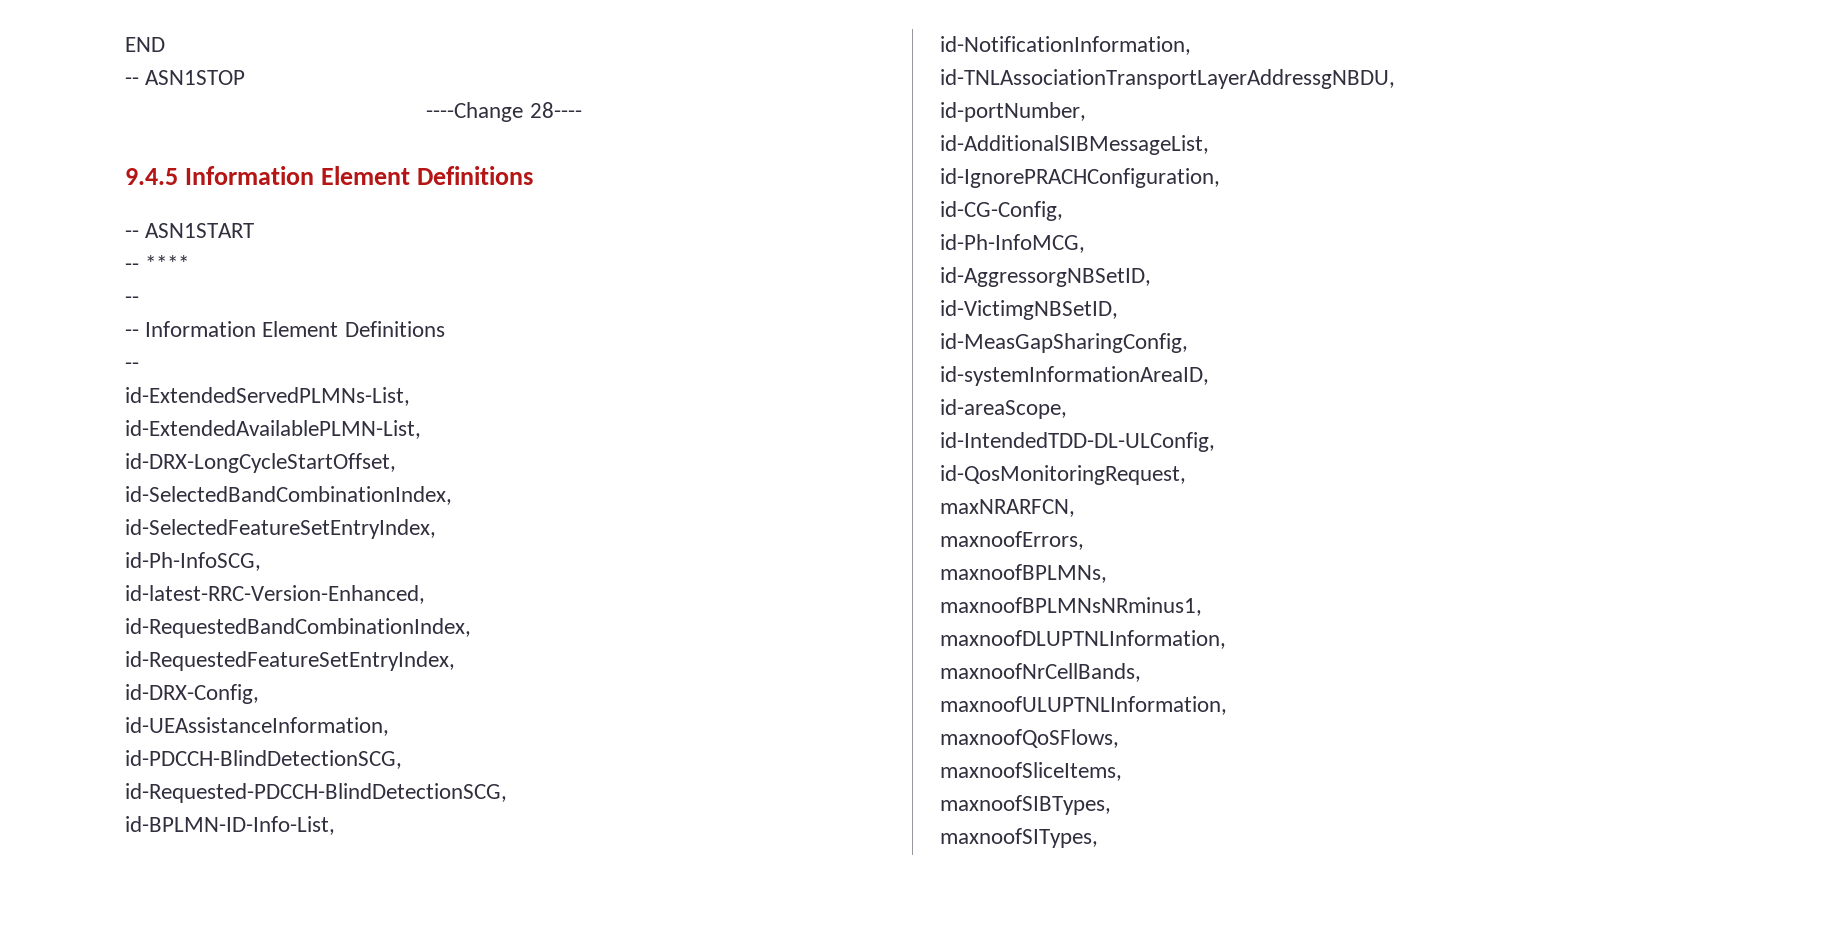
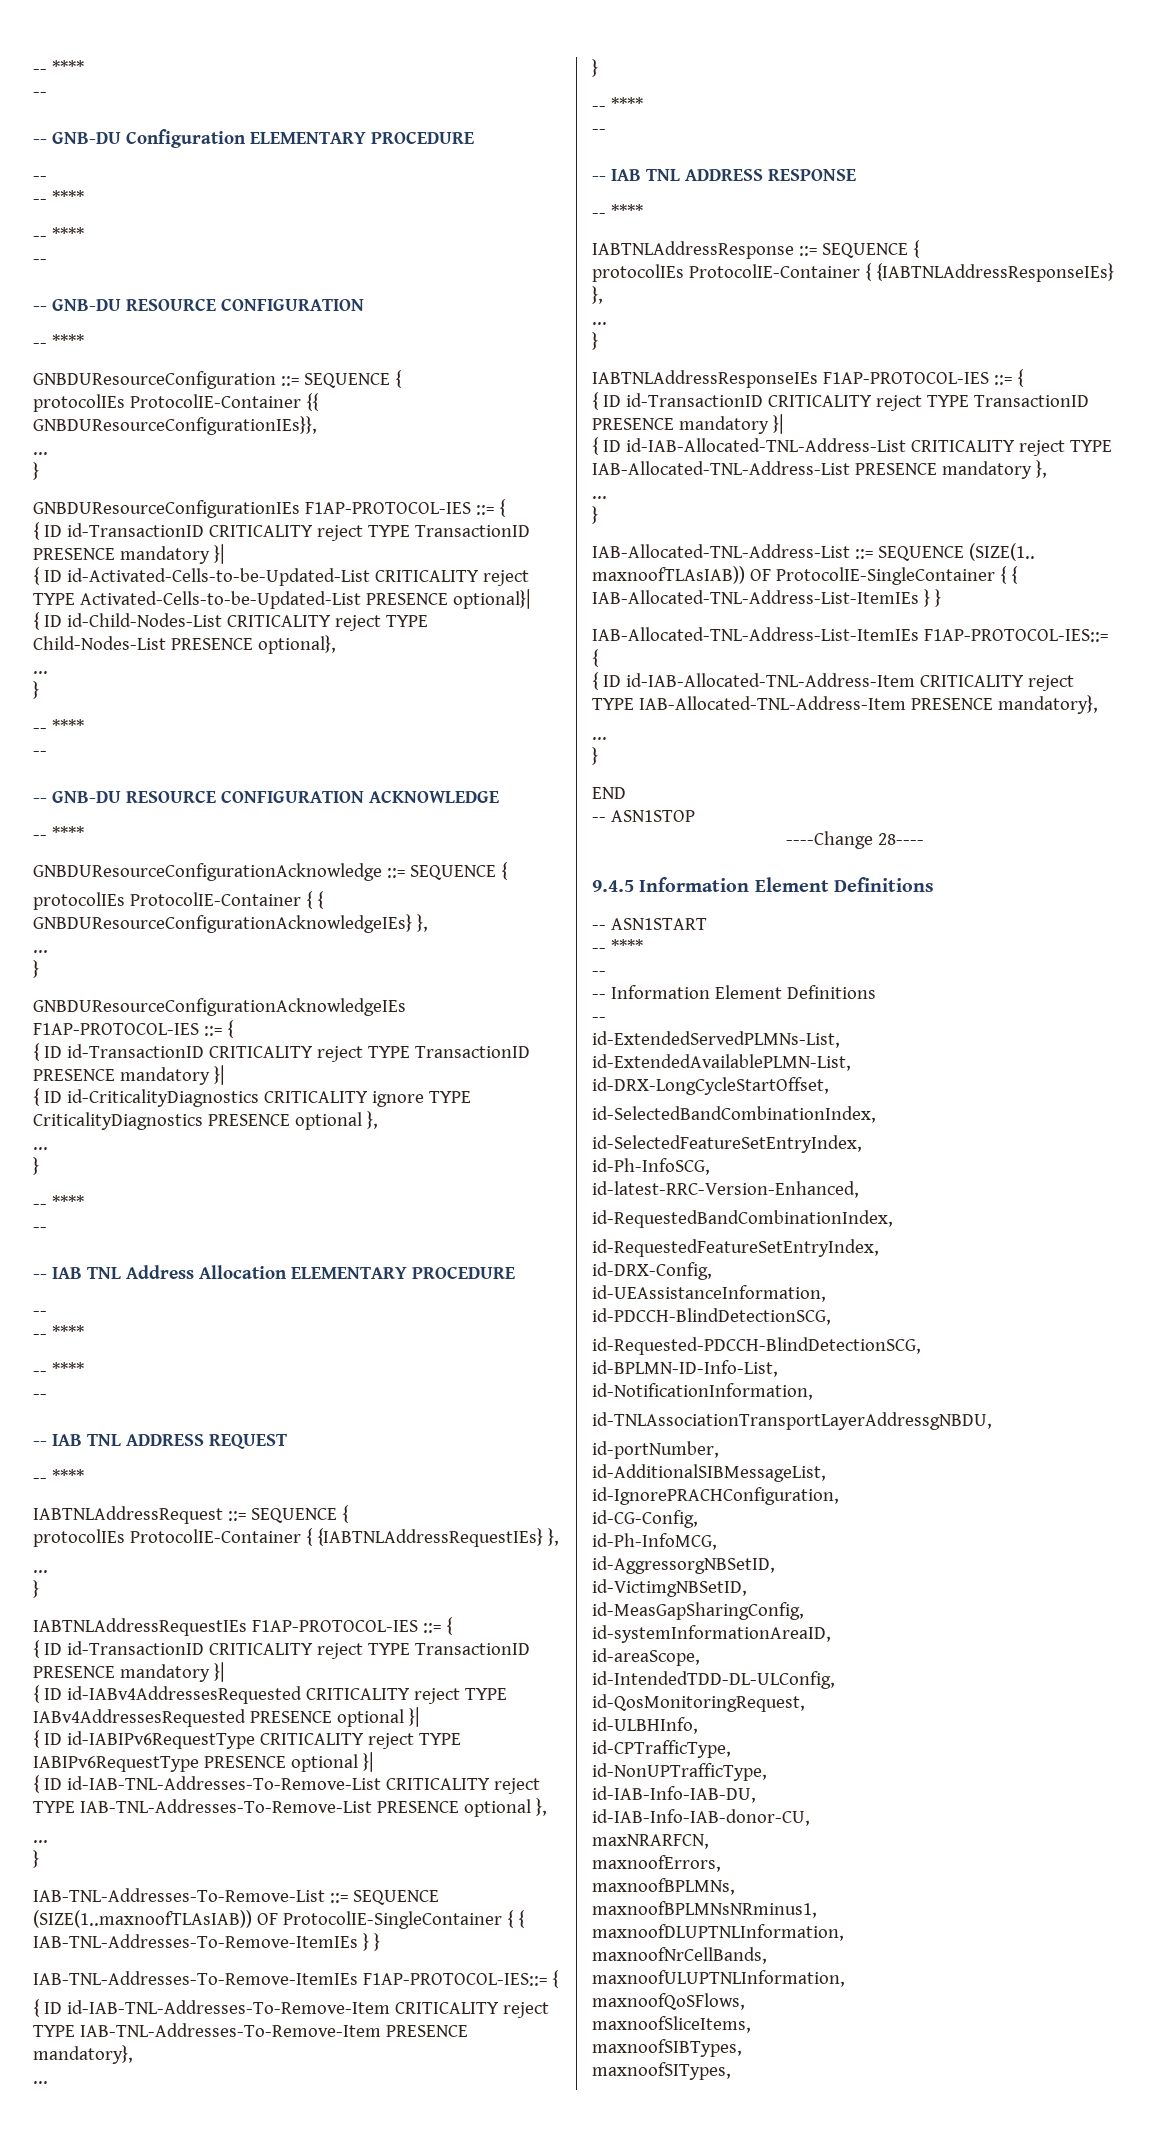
(125, 44) none -> [33,60,84,74] [33,92,47,97] [33,129,474,148] [33,176,47,181] [33,190,84,204] [33,227,84,241] [33,259,47,264] [33,298,364,311] [33,334,84,348] [33,370,402,389] [33,393,319,412] [33,416,317,435] [33,452,48,455] [33,462,39,480] [33,499,506,518] [33,522,530,541] [33,544,224,564] [33,567,529,586] [33,589,530,609] [33,612,428,631] [33,635,336,654] [33,671,48,674] [33,681,39,699] [33,719,84,733] [33,751,47,756] [33,790,499,803] [33,826,84,840] [33,862,508,881] [33,891,324,910] [33,914,428,933] [33,950,48,953] [33,960,39,978] [33,998,406,1016] [33,1020,234,1038] [33,1043,530,1062] [33,1065,224,1085] [33,1088,471,1107] [33,1111,378,1130] [33,1147,48,1150] [33,1157,39,1175] [33,1195,84,1209] [33,1227,47,1232] [33,1265,515,1279] [33,1311,47,1316] [33,1325,84,1339] [33,1362,84,1376] [33,1394,47,1399] [33,1434,287,1449] [33,1469,84,1483] [33,1505,349,1524] [33,1528,559,1547] [33,1570,48,1573] [33,1580,39,1598] [33,1617,453,1636] [33,1640,530,1659] [33,1662,224,1682] [33,1685,507,1704] [33,1707,419,1727] [33,1730,461,1749] [33,1752,373,1772] [33,1775,540,1794] [33,1798,547,1817] [33,1840,48,1843] [33,1850,39,1868] [33,1888,439,1905] [33,1910,525,1929] [33,1933,380,1951] [33,1970,559,1988] [33,1999,549,2018] [33,2023,468,2037] [33,2045,133,2064] [33,2081,48,2084] [592,59,598,77] [592,97,643,111] [592,129,606,134] [592,169,856,181] [592,204,643,218] [592,240,920,259] [592,263,1114,282] [592,286,603,304] [592,322,607,325] [592,332,598,350] [592,369,1024,388] [592,392,1089,411] [592,414,783,434] [592,437,1112,456] [592,460,1047,479] [592,496,607,499] [592,506,598,524] [592,543,1035,561] [592,566,1018,585] [592,589,941,607] [592,627,1108,642] [592,649,599,667] [592,672,1074,691] [592,695,1098,714] [592,737,607,740] [592,747,598,765] -- **** // -- // -- GNB-DU Configuration ELEMENTARY PROCEDURE // -- // -- **** // -- **** // -- // -- GNB-DU RESOURCE CONFIGURATION // -- **** // GNBDUResourceConfiguration ::= SEQUENCE { // protocolIEs ProtocolIE-Container {{ GNBDUResourceConfigurationIEs}}, // ... // } // GNBDUResourceConfigurationIEs F1AP-PROTOCOL-IES ::= { // { ID id-TransactionID CRITICALITY reject TYPE TransactionID PRESENCE mandatory }| // { ID id-Activated-Cells-to-be-Updated-List CRITICALITY reject TYPE Activated-Cells-to-be-Updated-List PRESENCE optional}| // { ID id-Child-Nodes-List CRITICALITY reject TYPE Child-Nodes-List PRESENCE optional}, // ... // } // -- **** // -- // -- GNB-DU RESOURCE CONFIGURATION ACKNOWLEDGE // -- **** // GNBDUResourceConfigurationAcknowledge ::= SEQUENCE { // protocolIEs ProtocolIE-Container { { GNBDUResourceConfigurationAcknowledgeIEs} }, // ... // } // GNBDUResourceConfigurationAcknowledgeIEs F1AP-PROTOCOL-IES ::= { // { ID id-TransactionID CRITICALITY reject TYPE TransactionID PRESENCE mandatory }| // { ID id-CriticalityDiagnostics CRITICALITY ignore TYPE CriticalityDiagnostics PRESENCE optional }, // ... // } // -- **** // -- // -- IAB TNL Address Allocation ELEMENTARY PROCEDURE // -- // -- **** // -- **** // -- // -- IAB TNL ADDRESS REQUEST // -- **** // IABTNLAddressRequest ::= SEQUENCE { // protocolIEs ProtocolIE-Container { {IABTNLAddressRequestIEs} }, // ... // } // IABTNLAddressRequestIEs F1AP-PROTOCOL-IES ::= { // { ID id-TransactionID CRITICALITY reject TYPE TransactionID PRESENCE mandatory }| // { ID id-IABv4AddressesRequested CRITICALITY reject TYPE IABv4AddressesRequested PRESENCE optional }| // { ID id-IABIPv6RequestType CRITICALITY reject TYPE IABIPv6RequestType PRESENCE optional }| // { ID id-IAB-TNL-Addresses-To-Remove-List CRITICALITY reject TYPE IAB-TNL-Addresses-To-Remove-List PRESENCE optional }, // ... // } // IAB-TNL-Addresses-To-Remove-List ::= SEQUENCE (SIZE(1..maxnoofTLAsIAB)) OF ProtocolIE-SingleContainer { { IAB-TNL-Addresses-To-Remove-ItemIEs } } // IAB-TNL-Addresses-To-Remove-ItemIEs F1AP-PROTOCOL-IES::= { // { ID id-IAB-TNL-Addresses-To-Remove-Item CRITICALITY reject TYPE IAB-TNL-Addresses-To-Remove-Item PRESENCE mandatory}, // ... // } // -- **** // -- // -- IAB TNL ADDRESS RESPONSE // -- **** // IABTNLAddressResponse ::= SEQUENCE { // protocolIEs ProtocolIE-Container { {IABTNLAddressResponseIEs} }, // ... // } // IABTNLAddressResponseIEs F1AP-PROTOCOL-IES ::= { // { ID id-TransactionID CRITICALITY reject TYPE TransactionID PRESENCE mandatory }| // { ID id-IAB-Allocated-TNL-Address-List CRITICALITY reject TYPE IAB-Allocated-TNL-Address-List PRESENCE mandatory }, // ... // } // IAB-Allocated-TNL-Address-List ::= SEQUENCE (SIZE(1.. maxnoofTLAsIAB)) OF ProtocolIE-SingleContainer { { IAB-Allocated-TNL-Address-List-ItemIEs } } // IAB-Allocated-TNL-Address-List-ItemIEs F1AP-PROTOCOL-IES::= { // { ID id-IAB-Allocated-TNL-Address-Item CRITICALITY reject TYPE IAB-Allocated-TNL-Address-Item PRESENCE mandatory}, // ... // } //
(1186, 475) none -> [592,1717,698,1734] [592,1740,731,1758] [592,1763,767,1781] [592,1786,756,1803] [592,1809,810,1826] // id-ULBHInfo, // id-CPTrafficType, // id-NonUPTrafficType, // id-IAB-Info-IAB-DU, // id-IAB-Info-IAB-donor-CU,

